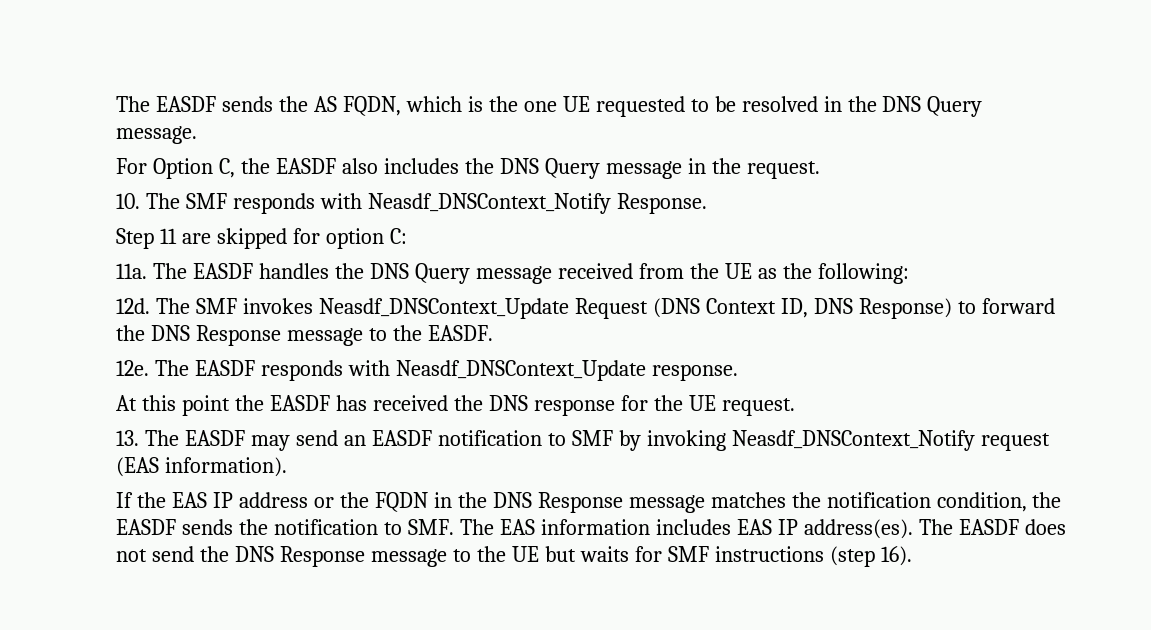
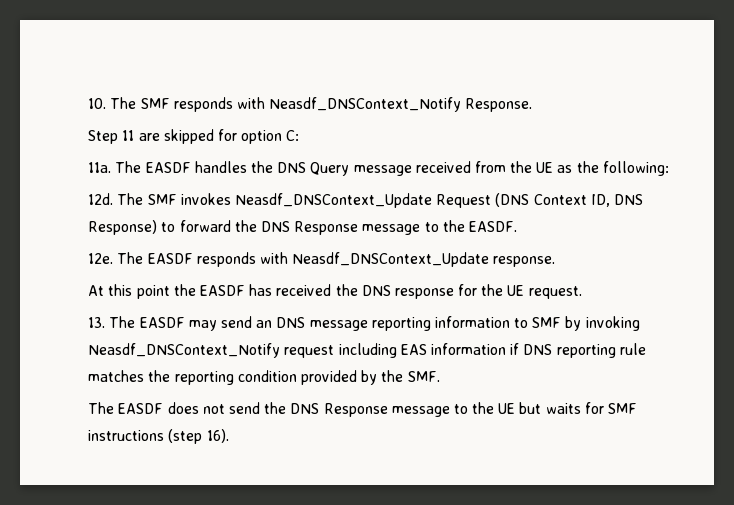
[116,96,983,117] [116,126,198,144] [116,158,820,179] The EASDF sends the AS FQDN, which is the one UE requested to be resolved in the DNS Query message. // For Option C, the EASDF also includes the DNS Query message in the request. // -> (88, 103) none
[372,430,543,446] EASDF notification -> [276,316,510,331] DNS message reporting information
[116,457,288,477] [116,492,1062,513] [116,519,913,539] (EAS information). // If the EAS IP address or the FQDN in the DNS Response message matches the notification condition, the EASDF sends the notification to SMF. The EAS information includes EAS IP address(es). -> [338,343,646,358] [88,370,440,385] including EAS information if DNS reporting rule matches the reporting condition provided by the SMF. //

